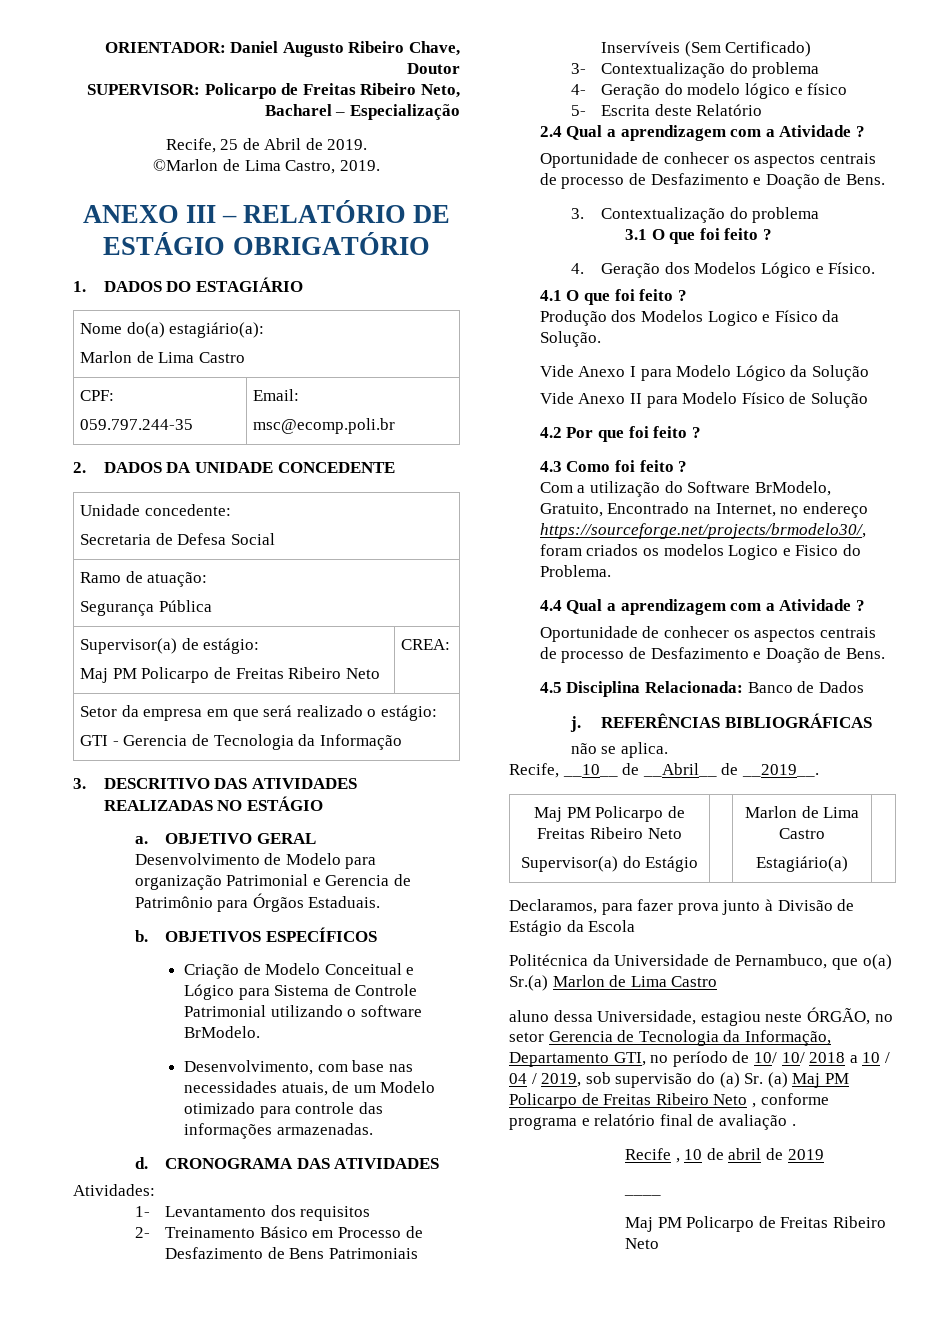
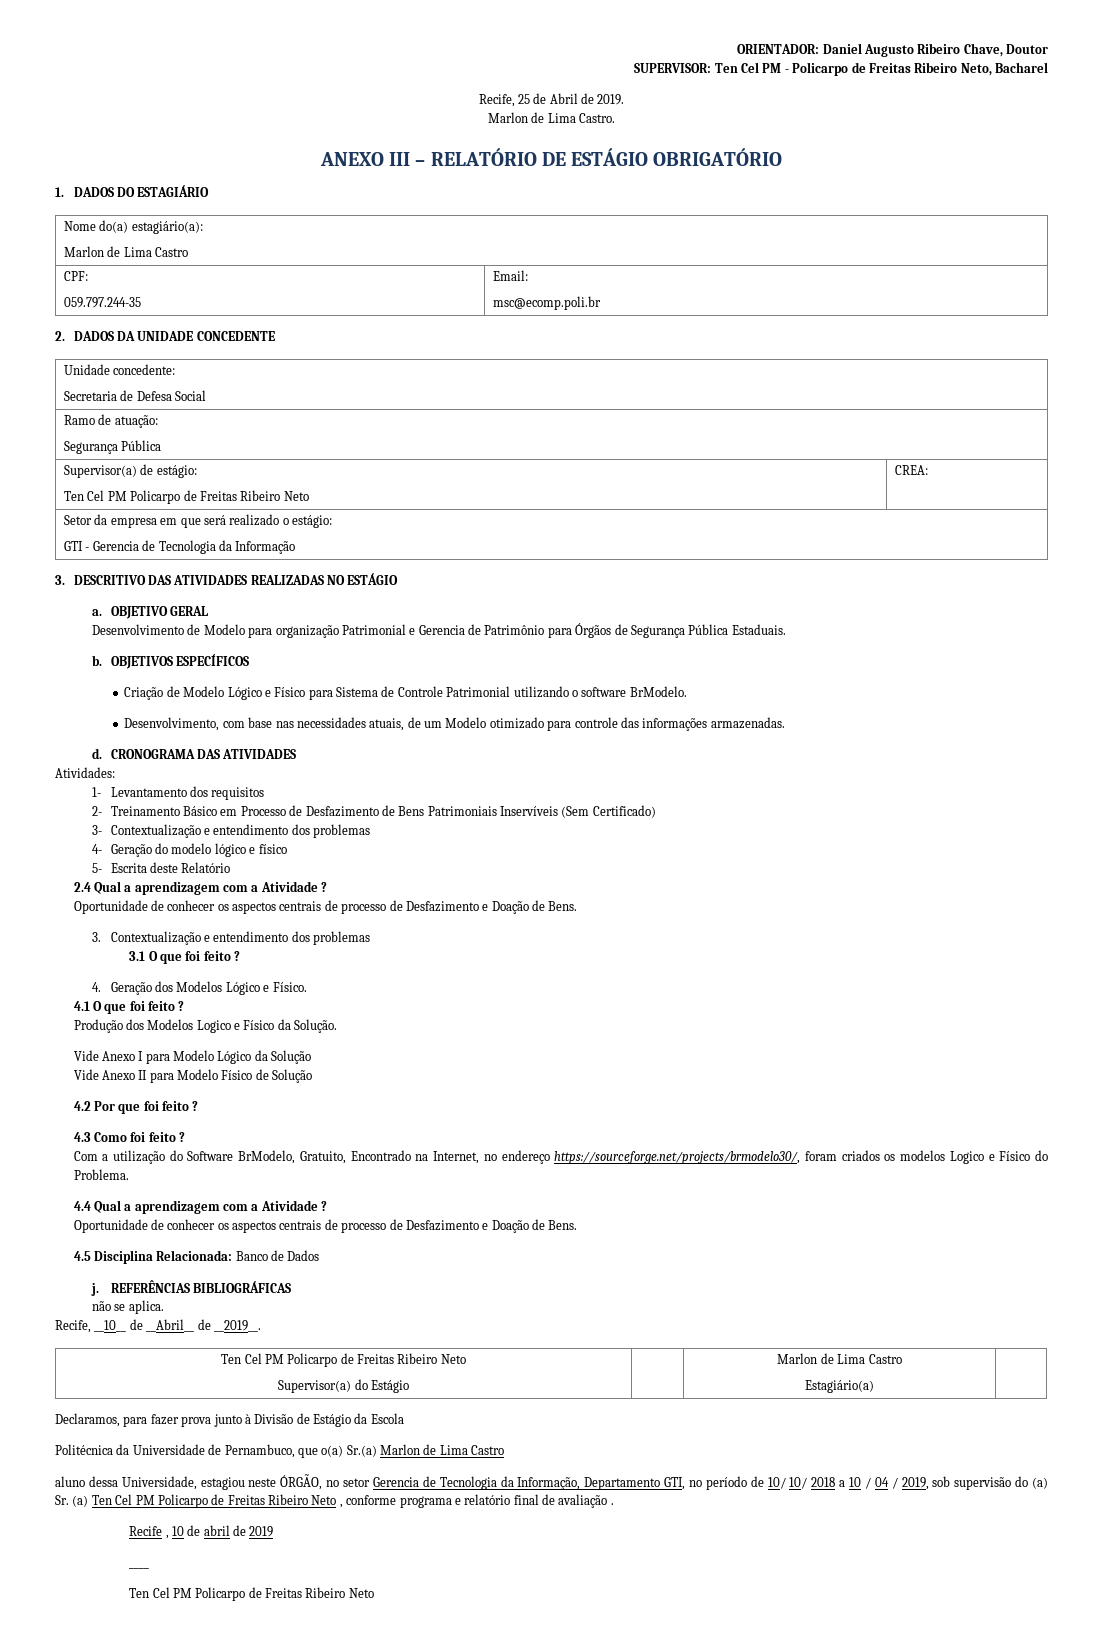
(201, 89) none -> [714,62,789,73] Ten Cel PM -
[335,104,460,120] – Especialização -> (1048, 67) none
[153,159,380,174] ©Marlon de Lima Castro, 2019. -> [487,112,616,123] Marlon de Lima Castro.
[80,668,109,683] Maj -> [64,490,105,501] Ten Cel
(304, 902) none -> [614,624,729,638] de Segurança Pública
[324,963,415,975] [183,984,234,1000] Conceitual e Lógico -> [227,687,306,700] Lógico e Físico
[729,62,820,78] do problema -> [203,824,371,838] e entendimento dos problemas
[729,207,820,223] do problema -> [203,931,371,945] e entendimento dos problemas
[795,545,839,556] Fisico -> [999,1151,1031,1161] Físico
[534,807,563,822] Maj -> [221,1353,262,1364] Ten Cel
[792,1073,821,1088] Maj -> [91,1494,133,1505] Ten Cel
[625,1217,654,1232] Maj -> [129,1587,170,1598] Ten Cel

